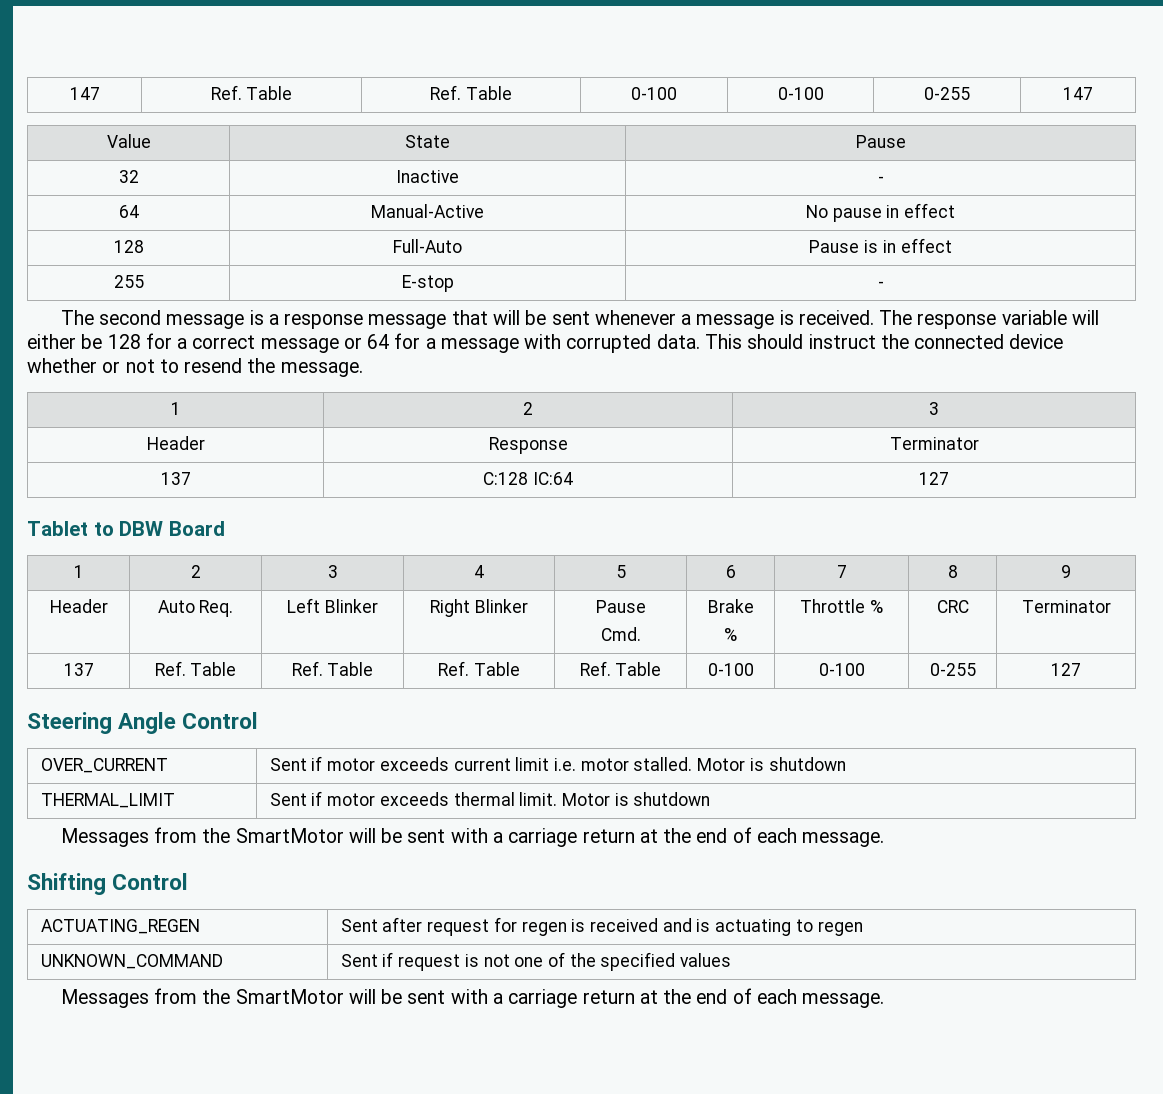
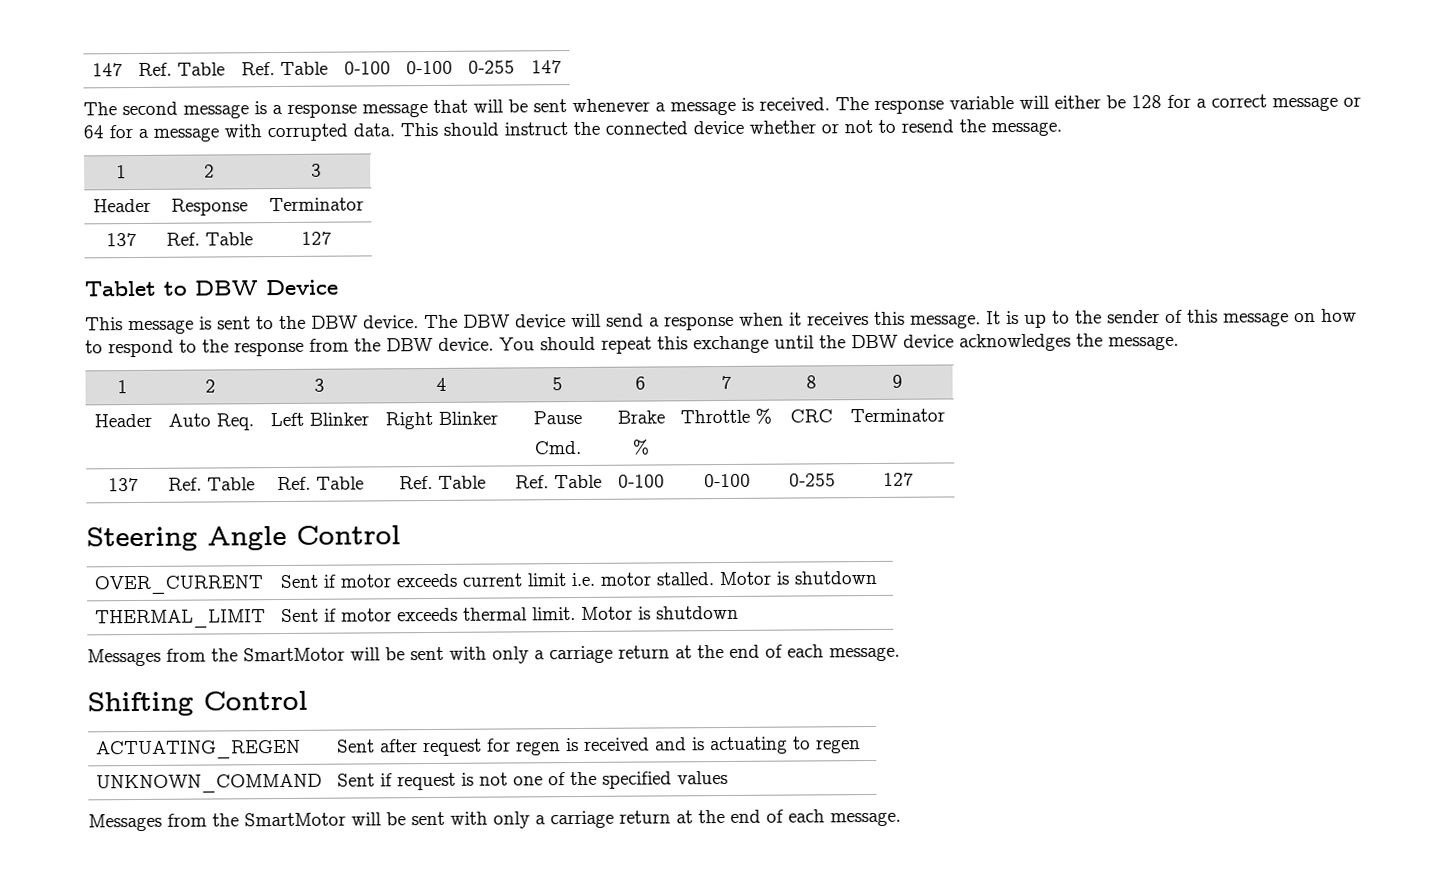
[106,134,151,148] [405,135,451,148] [855,135,906,148] [118,170,139,183] [396,170,460,183] [877,176,884,183] [118,205,139,218] [371,204,485,218] [805,203,956,222] [113,240,144,253] [393,239,463,253] [809,238,952,253] [113,275,144,288] [401,275,454,292] [877,281,884,288] // Value | State | Pause // 32 | Inactive | - // 64 | Manual-Active | No pause in effect // 128 | Full-Auto | Pause is in effect // 255 | E-stop | - -> (562, 67) none
[483,472,573,485] C:128 IC:64 -> [166,232,253,246] Ref. Table
[168,521,225,536] Board -> [265,279,338,296] [85,308,1357,335] [85,333,1179,358] Device // This message is sent to the DBW device. The DBW device will send a response when it receives this message. It is up to the sender of this message on how to respond to the response from the DBW device. You should repeat this exchange until the DBW device acknowledges the message.
(488, 835) none -> [492,646,529,664] only
(488, 996) none -> [493,811,530,829] only

